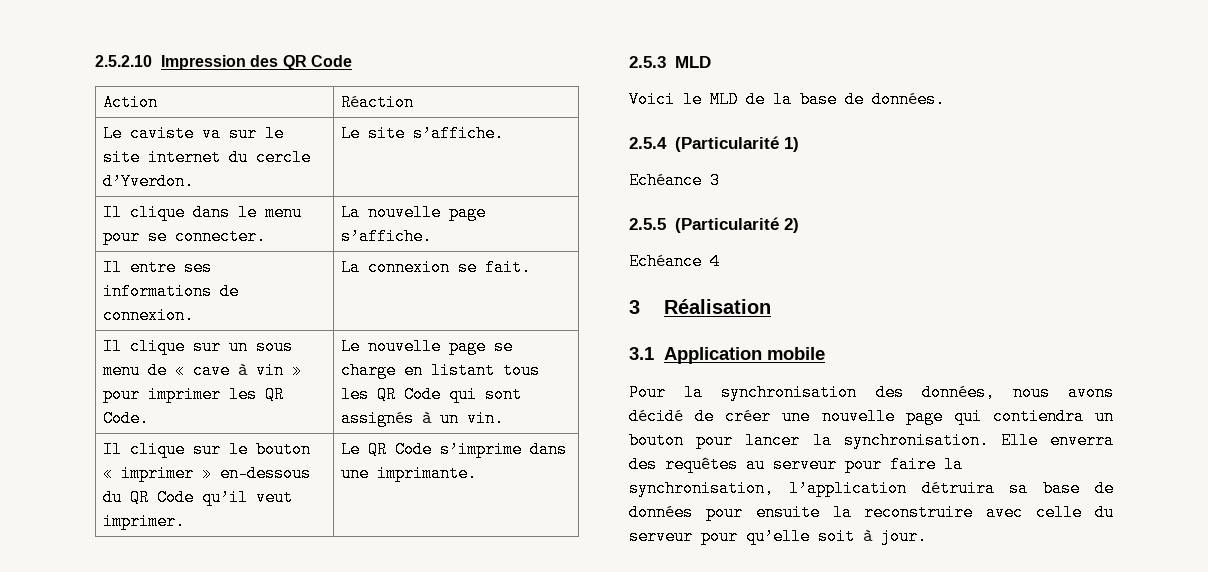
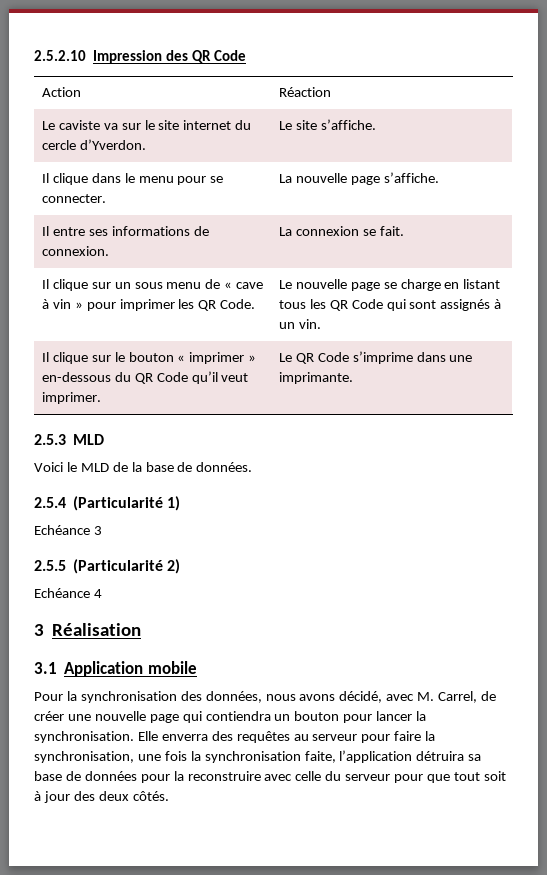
[629,408,683,425] décidé -> [339,691,478,703] décidé, avec M. Carrel,
(774, 488) none -> [137,751,336,763] une fois la synchronisation faite,
[755,504,820,521] ensuite -> (170, 778) none
[746,528,927,545] qu’elle soit à jour. -> [427,771,506,783] [34,791,169,803] que tout soit à jour des deux côtés.

